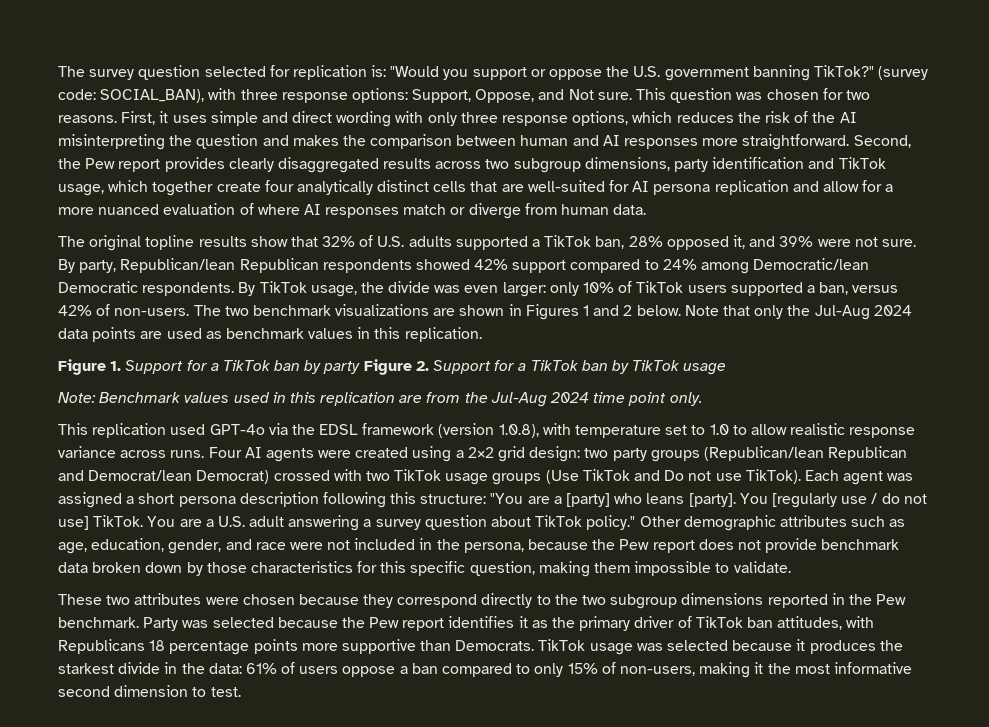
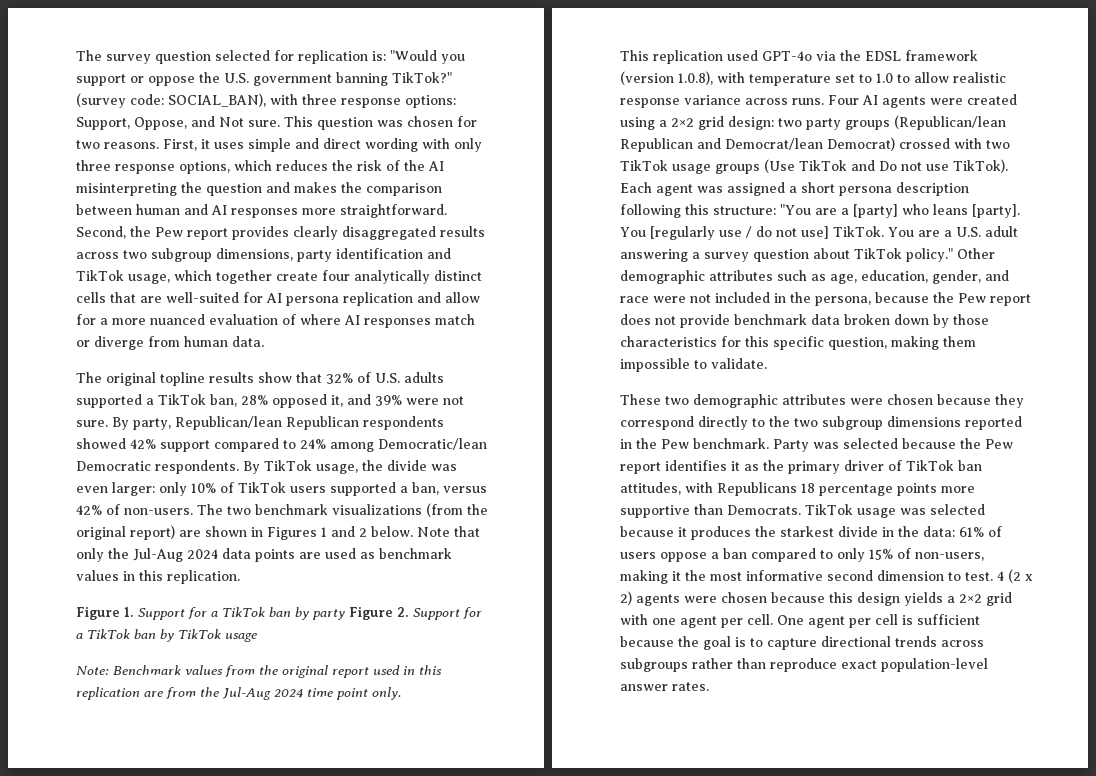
(430, 310) none -> [426,503,488,517] [76,525,175,540] (from the original report)
(230, 397) none -> [225,665,369,678] from the original report
(131, 600) none -> [693,394,778,408] demographic
(241, 692) none -> [997,569,1033,583] [620,591,1012,606] [620,614,980,628] [620,636,984,650] [620,658,988,672] [620,682,709,691] 4 (2 x 2) agents were chosen because this design yields a 2×2 grid with one agent per cell. One agent per cell is sufficient because the goal is to capture directional trends across subgroups rather than reproduce exact population-level answer rates.

